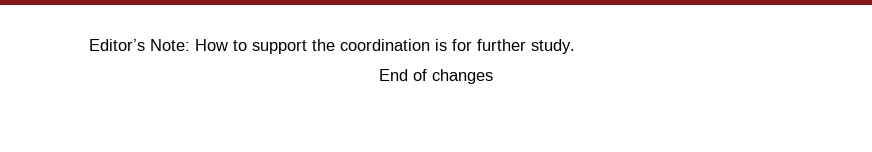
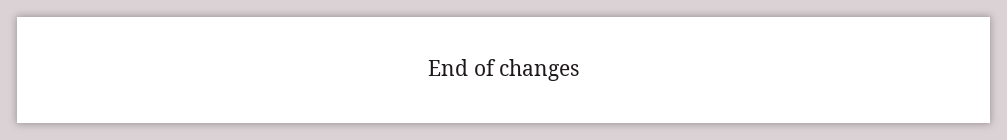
[88,39,575,54] Editor’s Note: How to support the coordination is for further study. // -> (427, 67) none

